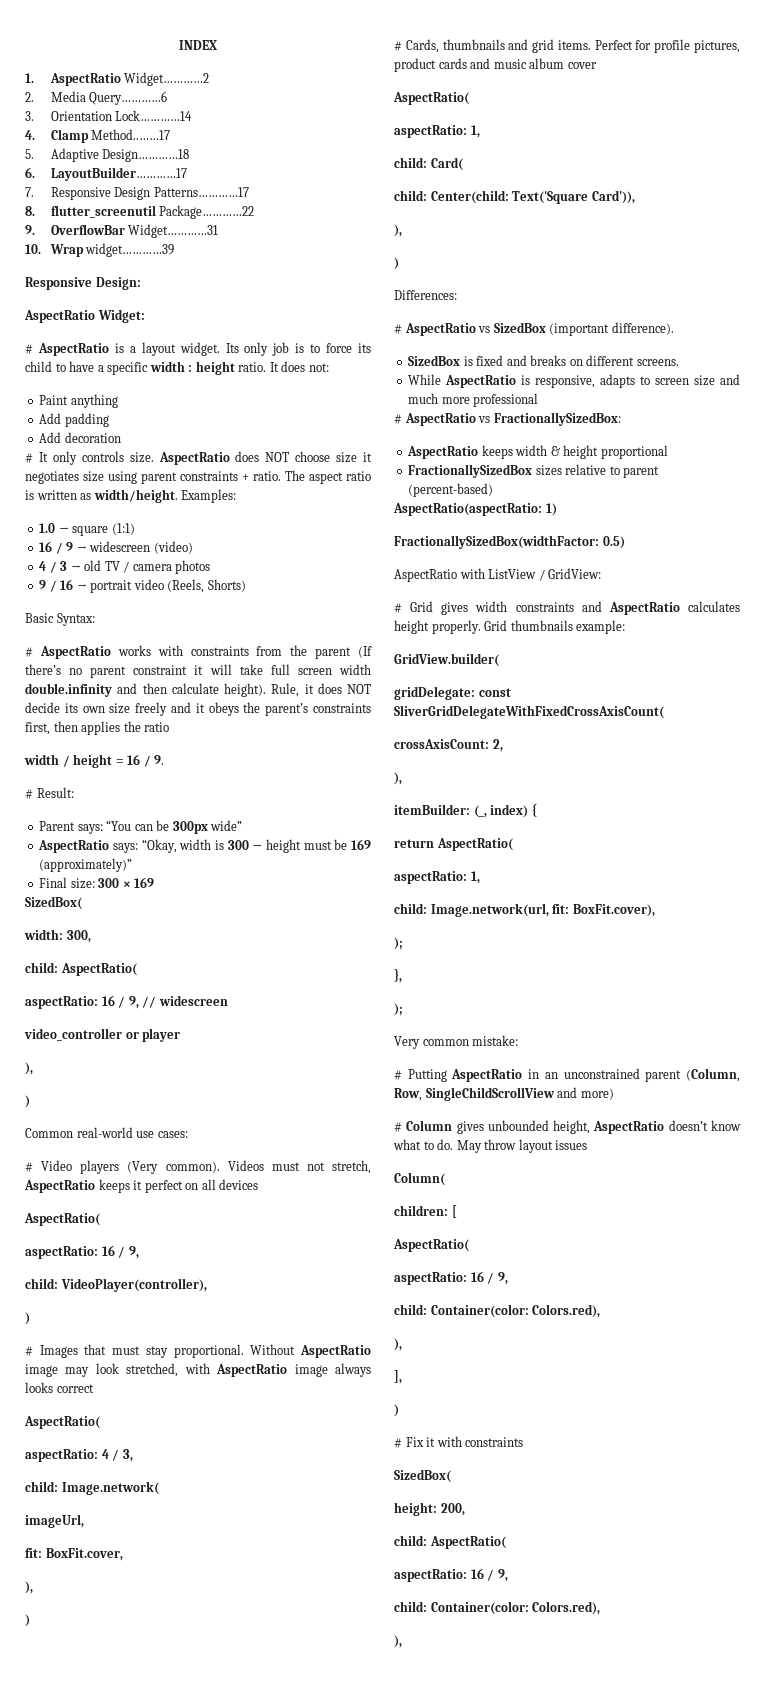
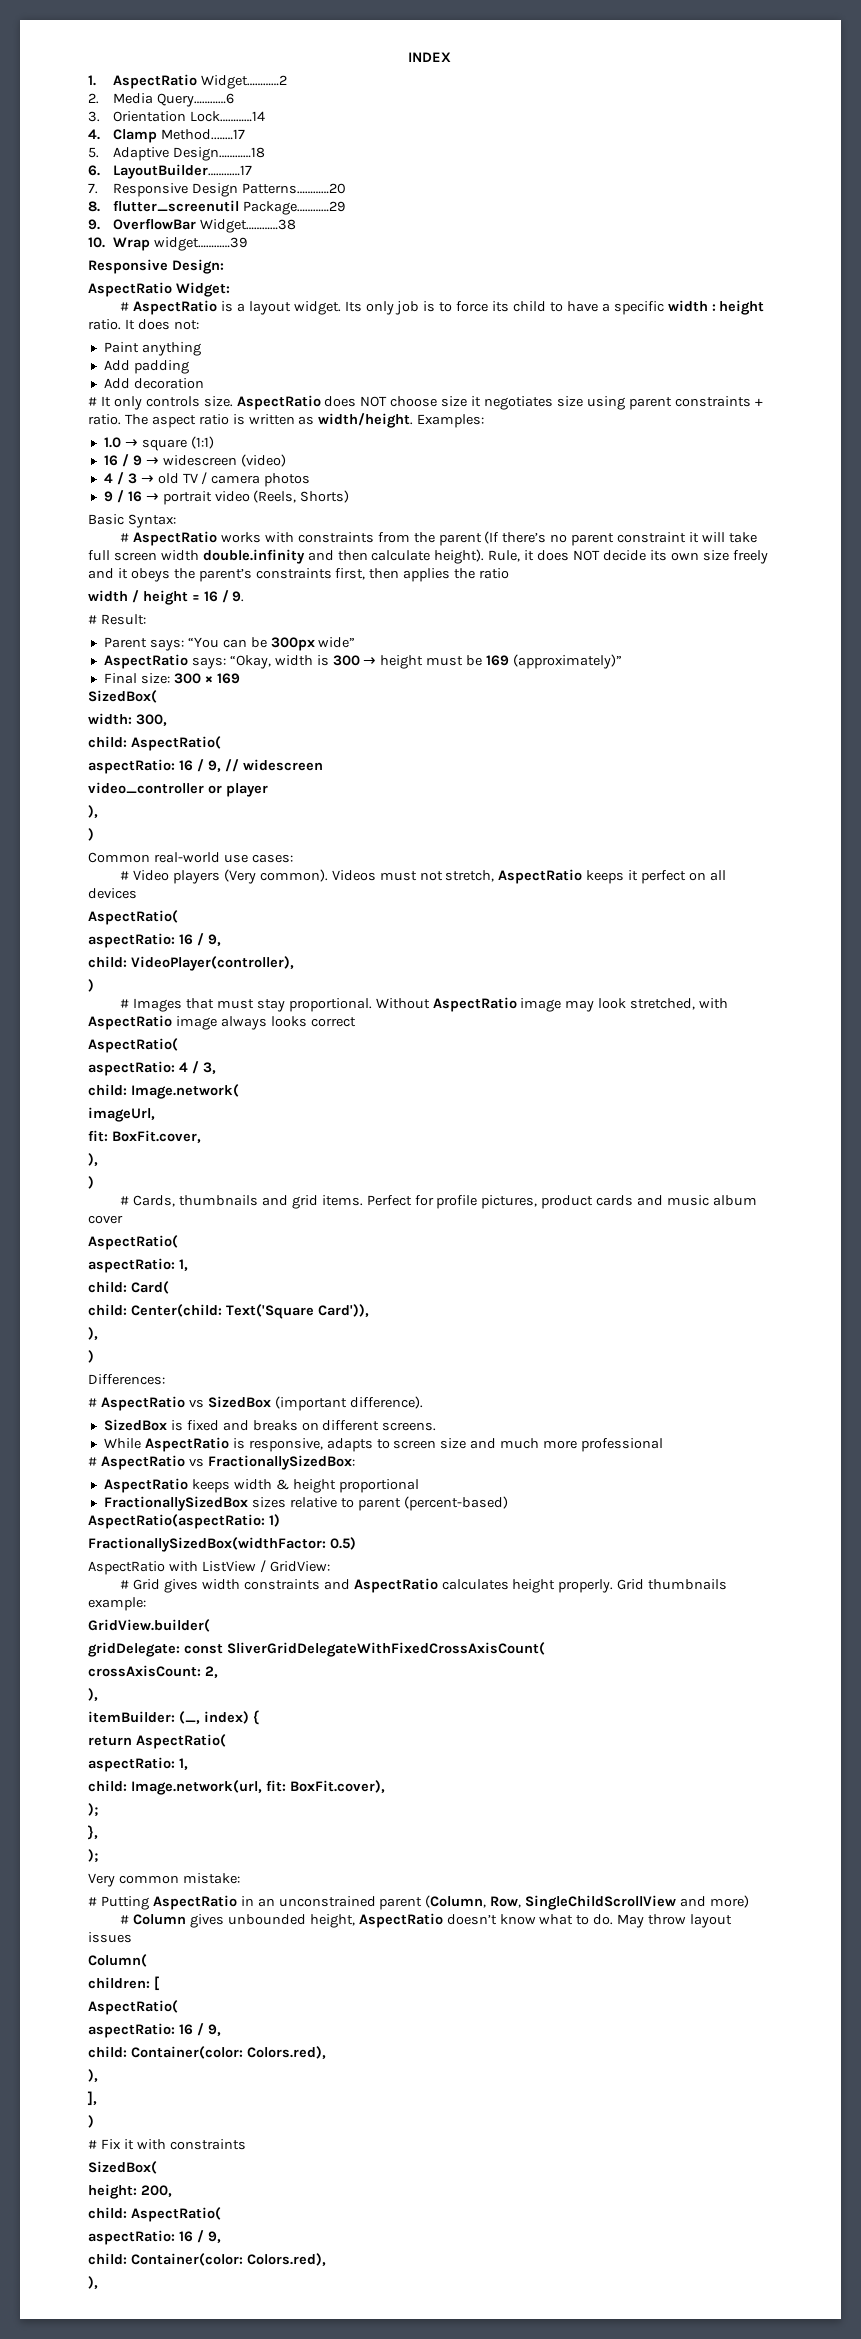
[153,187,249,197] Patterns…………17 -> [241,183,346,194] Patterns…………20
[159,205,255,219] Package…………22 -> [242,201,345,215] Package…………29
[128,224,219,238] Widget…………31 -> [199,219,296,233] Widget…………38

